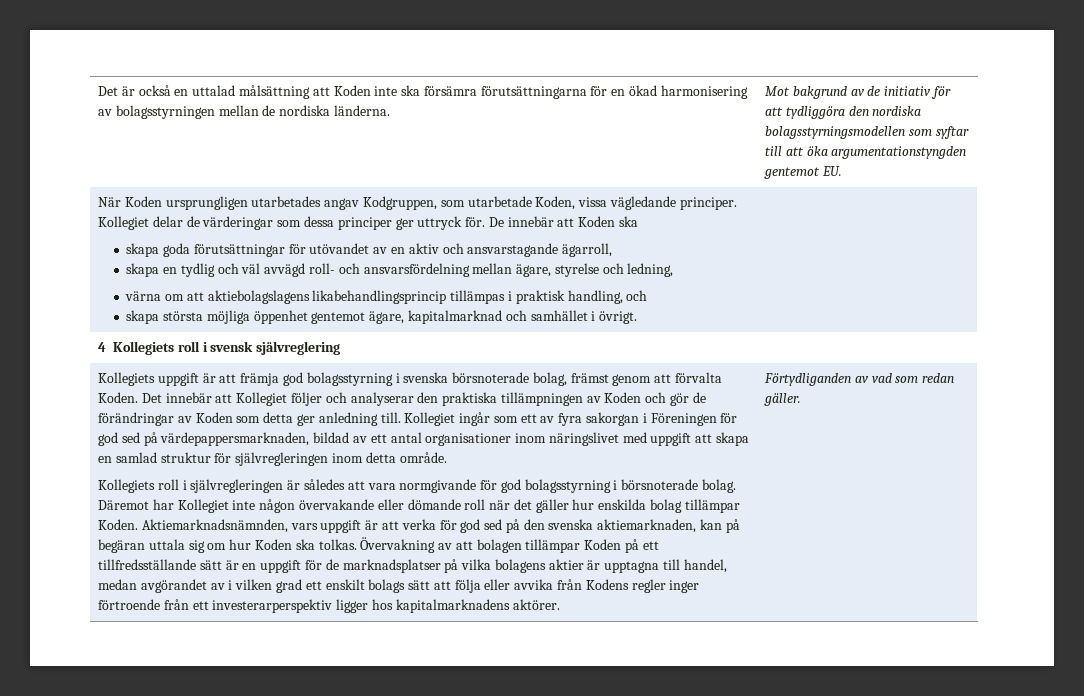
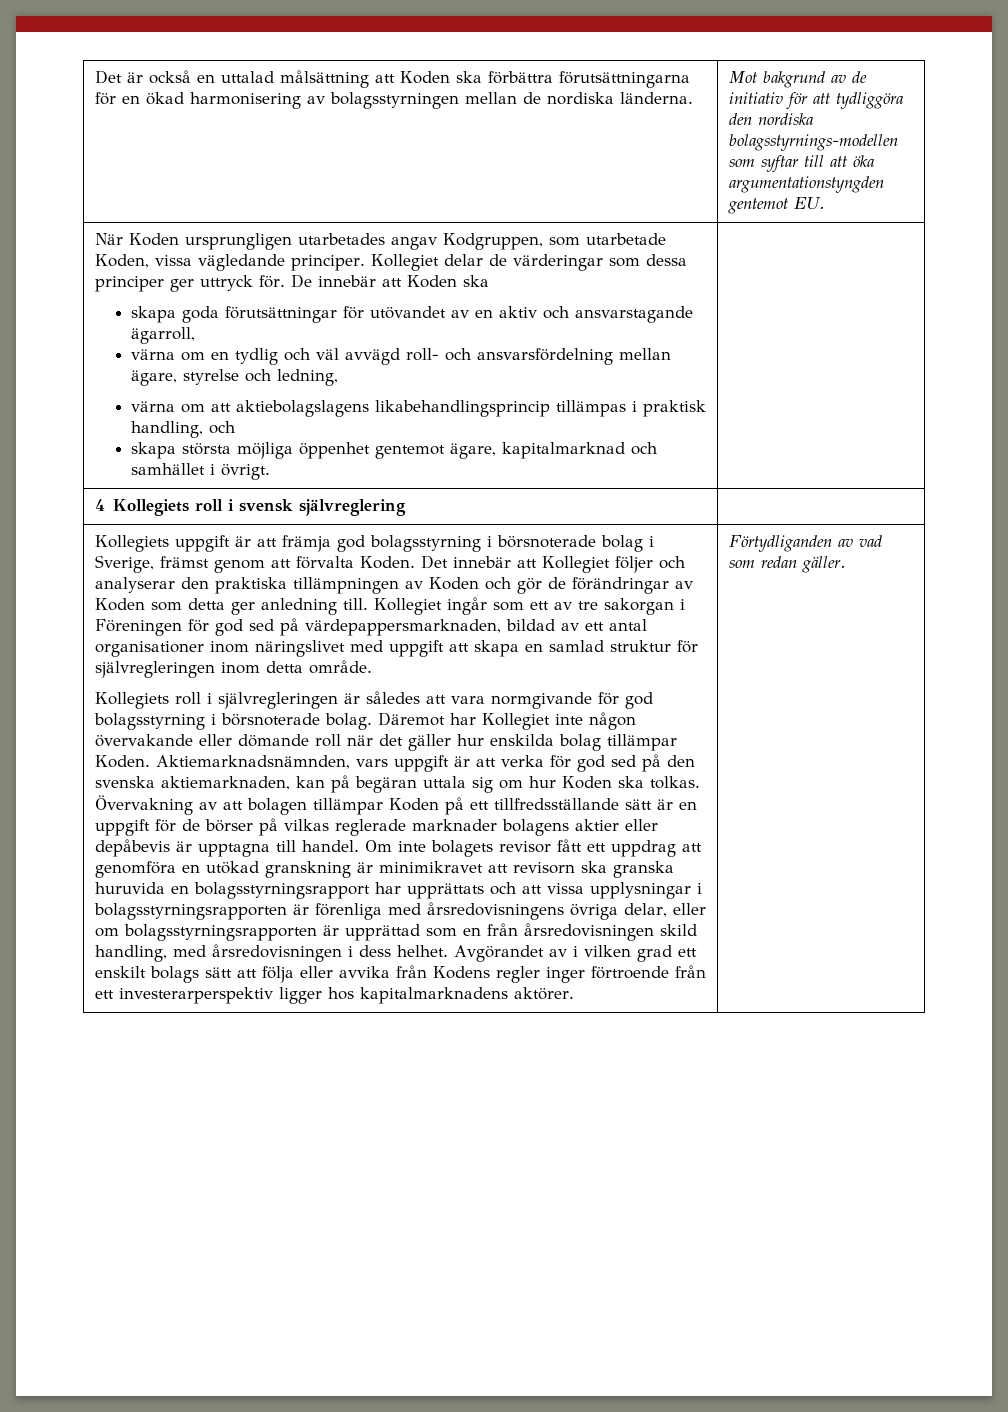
[374,85,477,96] inte ska försämra -> [455,71,553,84] ska förbättra
[765,126,906,139] bolagsstyrningsmodellen -> [728,134,898,151] bolagsstyrnings-modellen
[126,263,160,277] skapa -> [130,349,205,361] värna om
[403,372,567,386] svenska börsnoterade bolag, -> [496,535,654,552] [94,555,154,573] börsnoterade bolag i Sverige,
[558,413,583,426] fyra -> [577,601,598,610] tre
[342,559,727,573] [98,579,207,593] marknadsplatser på vilka bolagens aktier är upptagna till handel, medan avgörandet -> [204,818,658,836] [94,839,702,857] [94,861,674,878] [94,882,702,899] [93,902,706,920] [94,923,697,941] [94,944,544,962] börser på vilkas reglerade marknader bolagens aktier eller depåbevis är upptagna till handel. Om inte bolagets revisor fått ett uppdrag att genomföra en utökad granskning är minimikravet att revisorn ska granska huruvida en bolagsstyrningsrapport har upprättats och att vissa upplysningar i bolagsstyrningsrapporten är förenliga med årsredovisningens övriga delar, eller om bolagsstyrningsrapporten är upprättad som en från årsredovisningen skild handling, med årsredovisningen i dess helhet. Avgörandet

